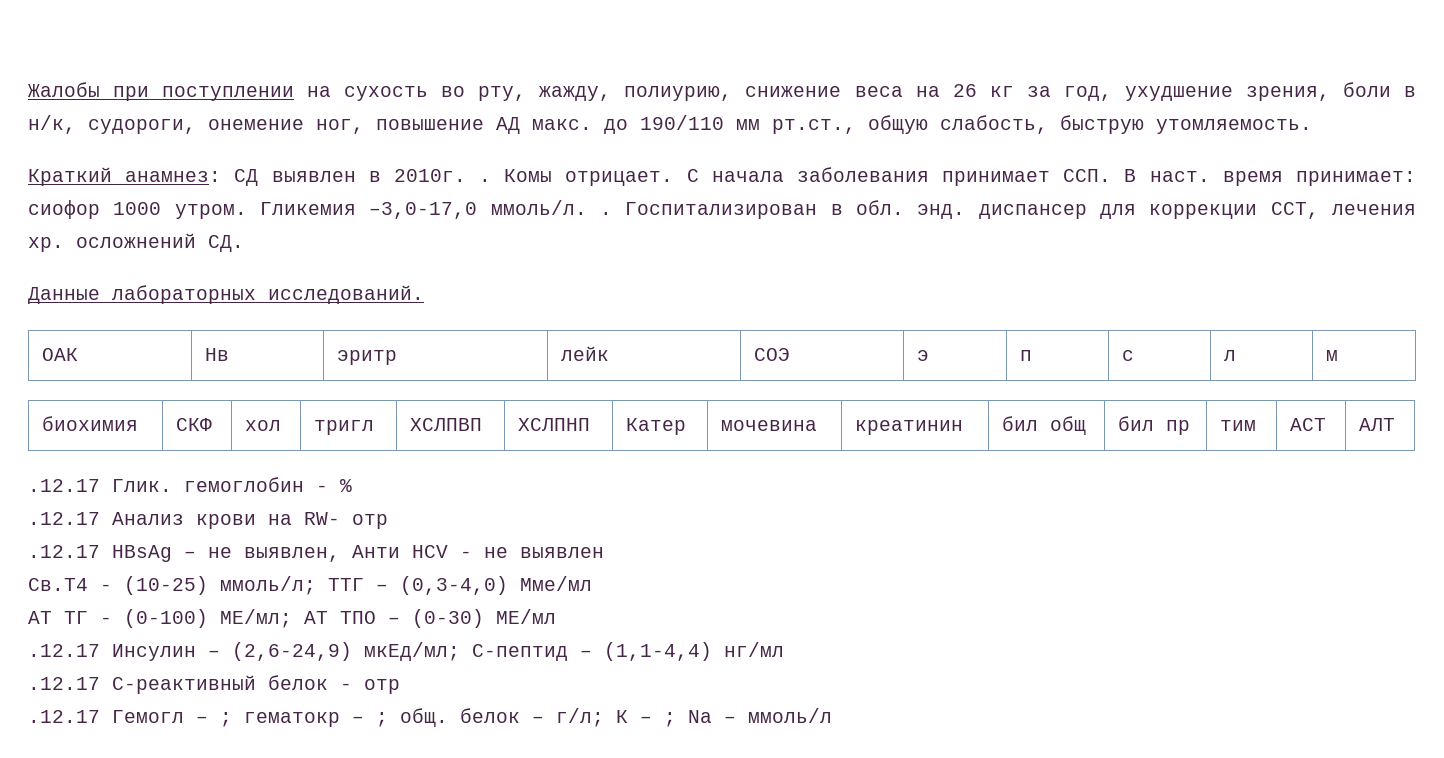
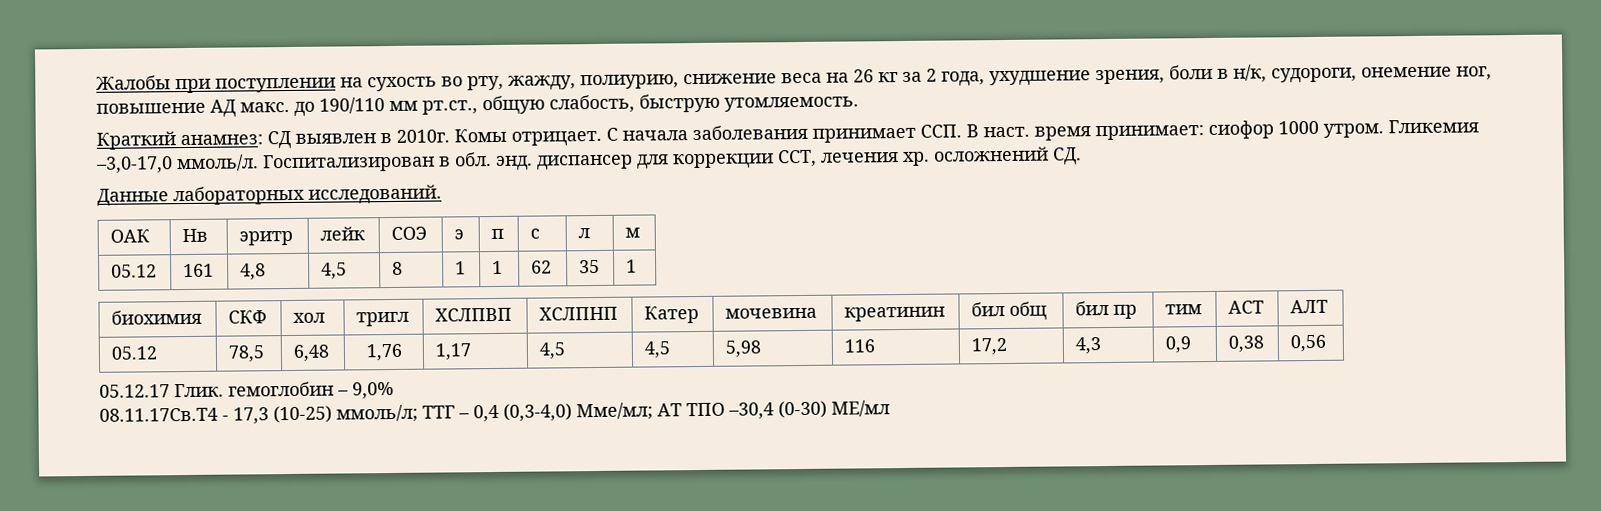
[1063,86,1112,101] год, -> [926,68,985,87] 2 года,
[479,179,492,182] . -> (450, 136) none
[600,212,612,215] . -> (259, 163) none
(1338, 355) none -> [111,264,158,278] [183,263,215,278] [240,263,267,281] [321,262,348,280] [392,261,404,275] [455,261,467,275] [492,260,504,275] [531,260,553,274] [579,259,601,274] [626,259,638,273] // 05.12 | 161 | 4,8 | 4,5 | 8 | 1 | 1 | 62 | 35 | 1
[28,477,352,492] [28,512,388,529] [28,545,604,562] [28,576,592,595] [28,609,292,628] // .12.17 Глик. гемоглобин - % // .12.17 Анализ крови на RW- отр // .12.17 НВsАg – не выявлен, Анти НСV - не выявлен // Св.Т4 - (10-25) ммоль/л; ТТГ – (0,3-4,0) Мме/мл // АТ ТГ - (0-100) МЕ/мл; -> [111,346,158,360] [228,345,266,363] [293,344,331,362] [365,343,403,362] [435,343,473,361] [539,342,567,360] [644,341,671,359] [725,340,762,358] [844,339,876,353] [971,337,1008,356] [1075,337,1102,355] [1165,336,1192,354] [1228,335,1265,353] [1290,334,1327,353] [99,381,394,400] [99,402,653,425] // 05.12 | 78,5 | 6,48 | 1,76 | 1,17 | 4,5 | 4,5 | 5,98 | 116 | 17,2 | 4,3 | 0,9 | 0,38 | 0,56 // 05.12.17 Глик. гемоглобин – 9,0% // 08.11.17Св.Т4 - 17,3 (10-25) ммоль/л; ТТГ – 0,4 (0,3-4,0) Мме/мл;
[388,617,400,624] – -> [728,402,774,420] –30,4
[28,642,784,661] [28,675,400,694] [28,708,832,727] // .12.17 Инсулин – (2,6-24,9) мкЕд/мл; С-пептид – (1,1-4,4) нг/мл // .12.17 С-реактивный белок - отр // .12.17 Гемогл – ; гематокр – ; общ. белок – г/л; К – ; Nа – ммоль/л -> (890, 408) none

